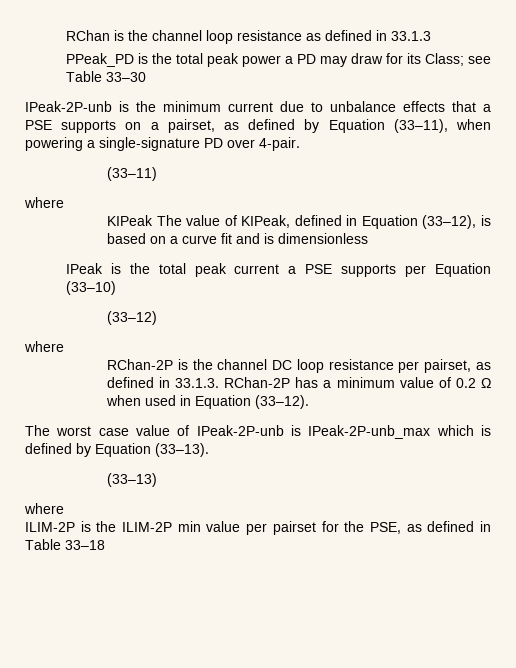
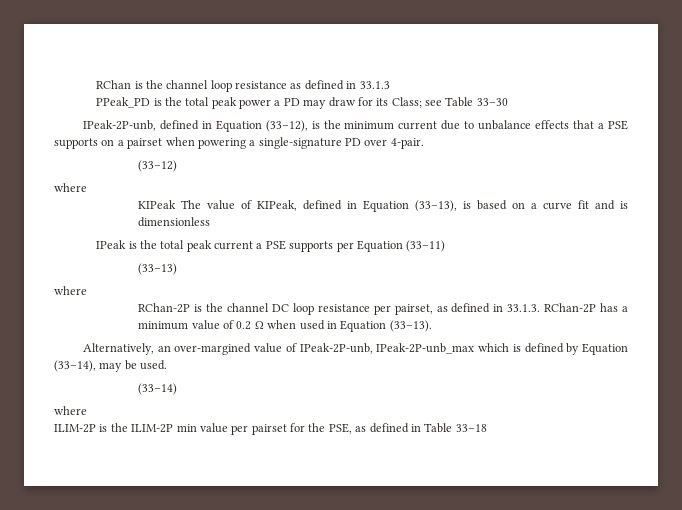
[25,101,112,112] IPeak-2P-unb -> [82,120,308,132] IPeak-2P-unb, defined in Equation (33–12),
[167,119,448,133] pairset, as defined by Equation (33–11), -> [127,138,163,149] pairset
[106,167,157,181] (33–11) -> [138,160,178,172] (33–12)
[422,215,477,229] (33–12), -> [415,200,458,212] (33–13),
[65,281,116,295] [106,311,157,325] (33–10) // (33–12) -> [406,240,446,252] [138,263,178,275] (33–11) // (33–13)
[254,395,309,409] [25,425,301,436] (33–12). // The worst case value of IPeak-2P-unb is -> [389,320,432,332] [82,343,373,355] (33–13). // Alternatively, an over-margined value of IPeak-2P-unb,
[155,443,209,457] [106,473,157,487] (33–13). // (33–13) -> [54,360,168,372] [138,383,178,395] (33–14), may be used. // (33–14)

